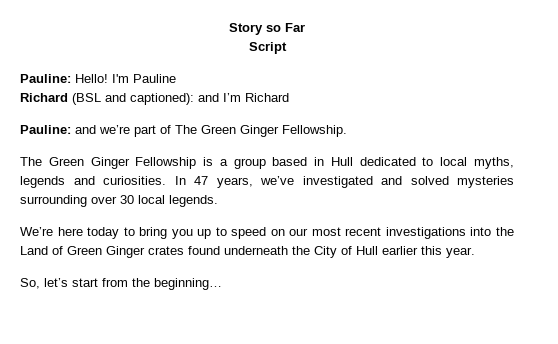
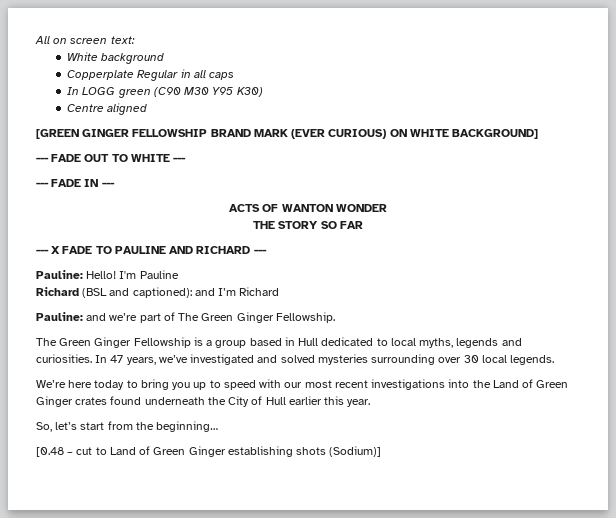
[229,23,305,35] [248,42,287,54] Story so Far // Script -> [35,36,135,44] [67,52,165,64] [67,69,235,81] [67,87,263,98] [67,103,148,115] [36,129,539,139] [36,154,187,162] [36,179,115,187] [229,204,387,212] [253,221,363,229] [36,246,267,254] All on screen text: // White background // Copperplate Regular in all caps // In LOGG green (C90 M30 Y95 K30) // Centre aligned // [GREEN GINGER FELLOWSHIP BRAND MARK (EVER CURIOUS) ON WHITE BACKGROUND] // --- FADE OUT TO WHITE --- // --- FADE IN --- // ACTS OF WANTON WONDER // THE STORY SO FAR // --- X FADE TO PAULINE AND RICHARD ---
[270,229,285,236] on -> [259,379,282,388] with
(222, 284) none -> [36,446,382,457] // [0.48 – cut to Land of Green Ginger establishing shots (Sodium)]

